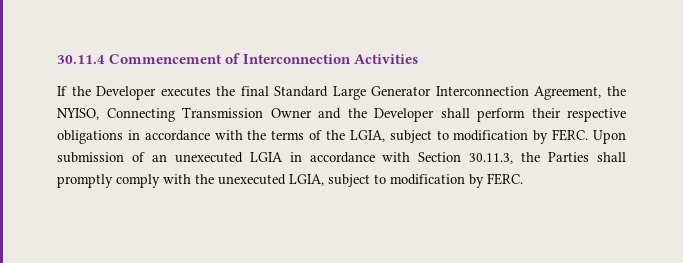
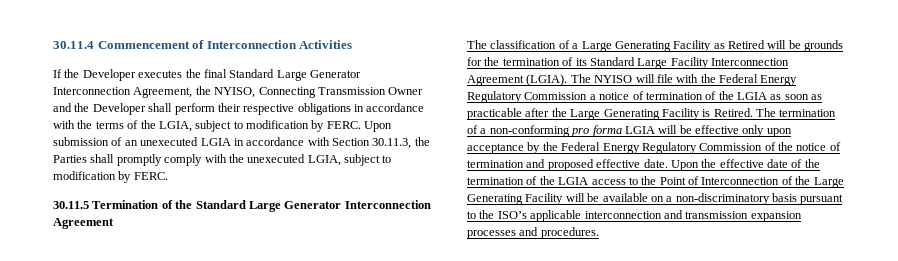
(523, 179) none -> [53,200,431,212] [53,218,114,229] [467,40,844,52] [467,57,789,69] [467,74,798,86] [467,91,823,103] [467,108,837,120] [467,125,792,137] [467,142,841,154] [467,159,820,171] [467,176,844,188] [467,193,844,205] [467,210,802,222] [467,227,599,239] // 30.11.5 Termination of the Standard Large Generator Interconnection Agreement // The classification of a Large Generating Facility as Retired will be grounds for the termination of its Standard Large Facility Interconnection Agreement (LGIA). The NYISO will file with the Federal Energy Regulatory Commission a notice of termination of the LGIA as soon as practicable after the Large Generating Facility is Retired. The termination of a non-conforming pro forma LGIA will be effective only upon acceptance by the Federal Energy Regulatory Commission of the notice of termination and proposed effective date. Upon the effective date of the termination of the LGIA access to the Point of Interconnection of the Large Generating Facility will be available on a non-discriminatory basis pursuant to the ISO’s applicable interconnection and transmission expansion processes and procedures.

